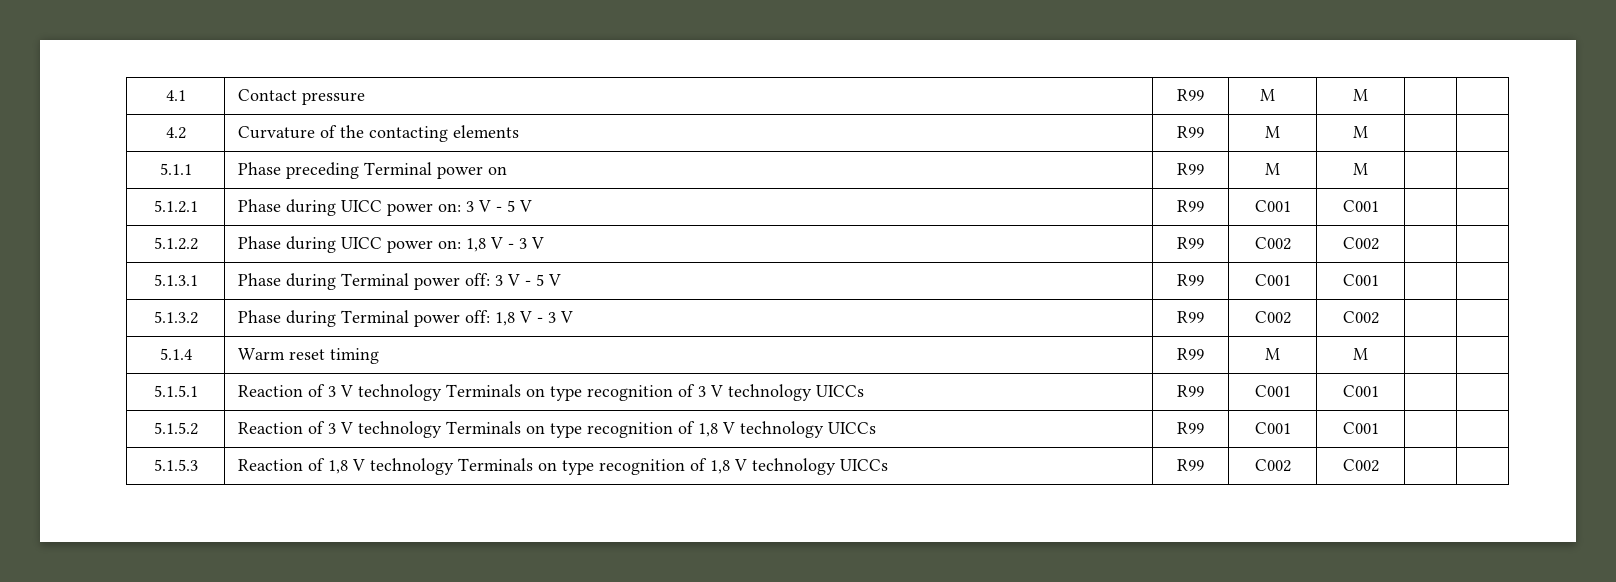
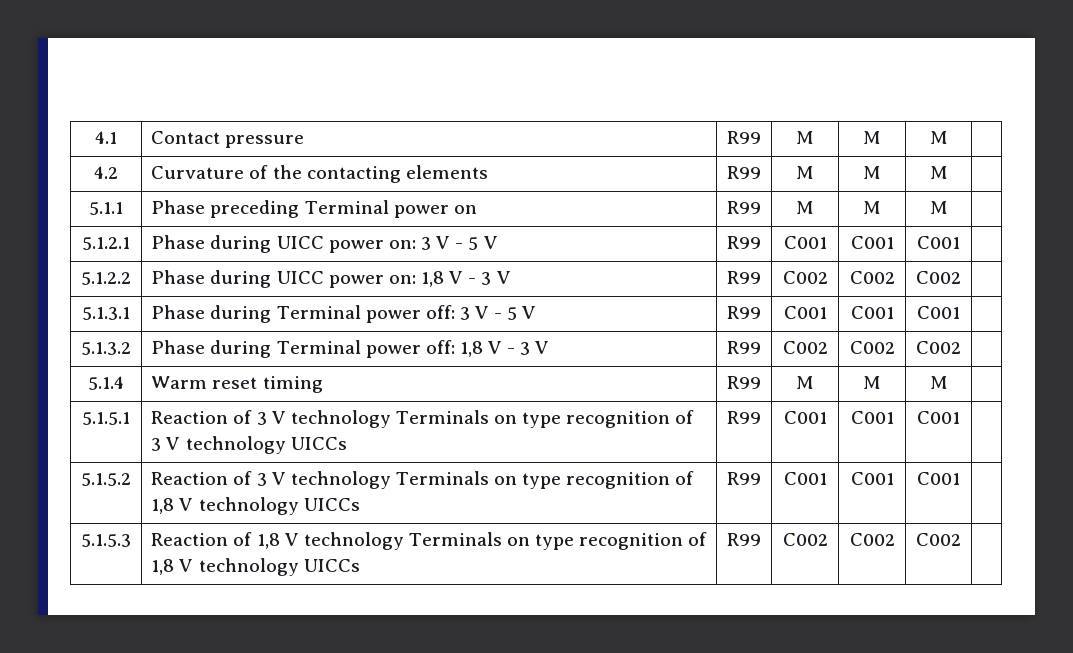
(1368, 95) none -> [929,131,948,144] M
(1368, 132) none -> [929,166,948,179] M
(1368, 169) none -> [929,201,948,214] M
(1379, 206) none -> [917,236,960,249] C001
(1379, 243) none -> [916,271,961,284] C002
(1379, 280) none -> [917,306,960,319] C001
(1379, 317) none -> [916,341,961,354] C002
(1368, 354) none -> [929,376,948,389] M
(1379, 391) none -> [917,411,960,424] C001
(1379, 428) none -> [917,472,960,485] C001
(1379, 465) none -> [916,533,961,546] C002

